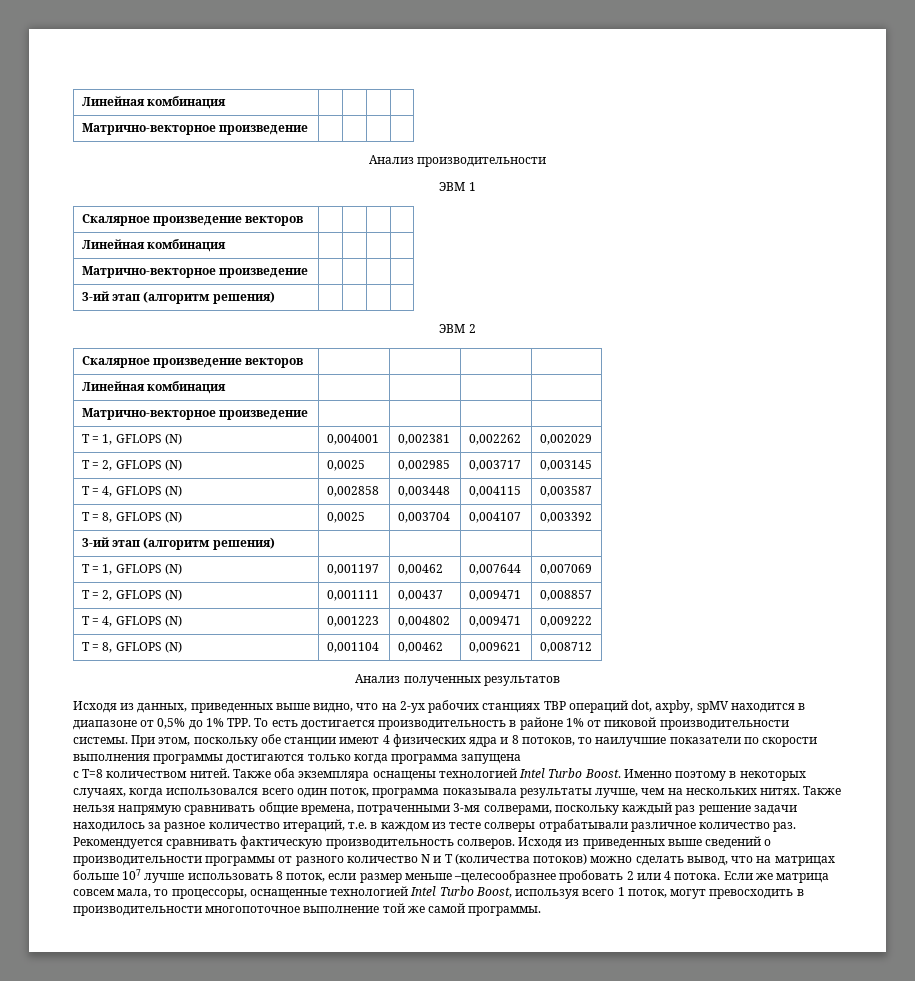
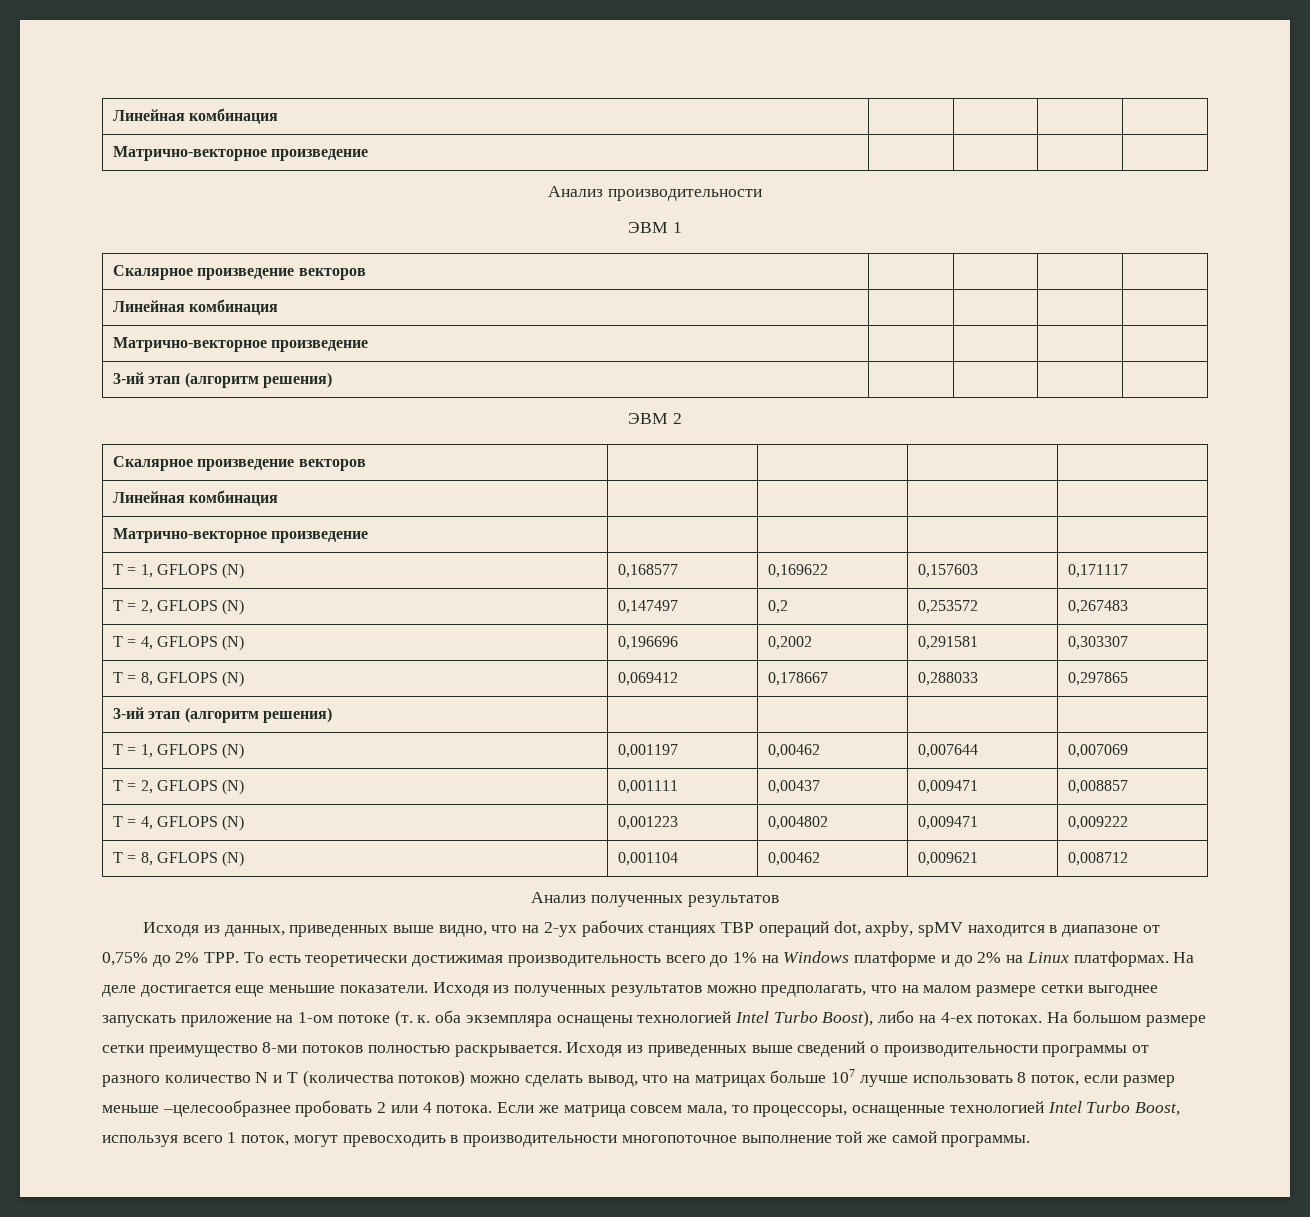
[326,434,379,445] [397,434,450,445] [468,434,521,445] [539,434,592,445] [81,459,182,471] [326,460,365,471] [397,460,450,471] [468,460,521,471] [539,460,592,471] [81,485,182,497] [326,486,379,497] [397,486,450,497] [468,486,521,497] [539,486,592,497] [81,511,182,523] [326,512,365,523] [397,512,450,523] [468,512,521,523] [539,512,592,523] 0,004001 | 0,002381 | 0,002262 | 0,002029 // T = 2, GFLOPS (N) | 0,0025 | 0,002985 | 0,003717 | 0,003145 // T = 4, GFLOPS (N) | 0,002858 | 0,003448 | 0,004115 | 0,003587 // T = 8, GFLOPS (N) | 0,0025 | 0,003704 | 0,004107 | 0,003392 -> [618,564,679,578] [768,564,829,578] [918,564,979,578] [1068,564,1129,578] [113,599,245,615] [618,600,679,614] [768,600,789,614] [918,600,979,614] [1068,600,1129,614] [113,635,245,651] [618,636,679,650] [768,636,813,650] [918,636,979,650] [1068,636,1129,650] [113,671,245,687] [618,672,679,686] [768,672,829,686] [918,672,979,686] [1068,672,1129,686] 0,168577 | 0,169622 | 0,157603 | 0,171117 // T = 2, GFLOPS (N) | 0,147497 | 0,2 | 0,253572 | 0,267483 // T = 4, GFLOPS (N) | 0,196696 | 0,2002 | 0,291581 | 0,303307 // T = 8, GFLOPS (N) | 0,069412 | 0,178667 | 0,288033 | 0,297865
[157,717,789,730] [73,734,818,747] [73,754,522,764] [73,768,271,778] 0,5% до 1% TPP. То есть достигается производительность в районе 1% от пиковой производительности системы. При этом, поскольку обе станции имеют 4 физических ядра и 8 потоков, то наилучшие показатели по скорости выполнения программы достигаются только когда программа запущена // с T=8 количеством нитей. Также -> [102,951,1195,967] [102,982,1158,997] [102,1010,431,1027] 0,75% до 2% TPP. То есть теоретически достижимая производительность всего до 1% на Windows платформе и до 2% на Linux платформах. На деле достигается еще меньшие показатели. Исходя из полученных результатов можно предполагать, что на малом размере сетки выгоднее запускать приложение на 1-ом потоке (т. к.
[584,769,806,781] [73,786,842,798] [73,802,797,815] [73,819,797,832] [73,836,515,849] Boost. Именно поэтому в некоторых случаях, когда использовался всего один поток, программа показывала результаты лучше, чем на нескольких нитях. Также нельзя напрямую сравнивать общие времена, потраченными 3-мя солверами, поскольку каждый раз решение задачи находилось за разное количество итераций, т.е. в каждом из тесте солверы отрабатывали различное количество раз. Рекомендуется сравнивать фактическую производительность солверов. -> [822,1010,1206,1027] [102,1042,562,1057] Boost), либо на 4-ех потоках. На большом размере сетки преимущество 8-ми потоков полностью раскрывается.

